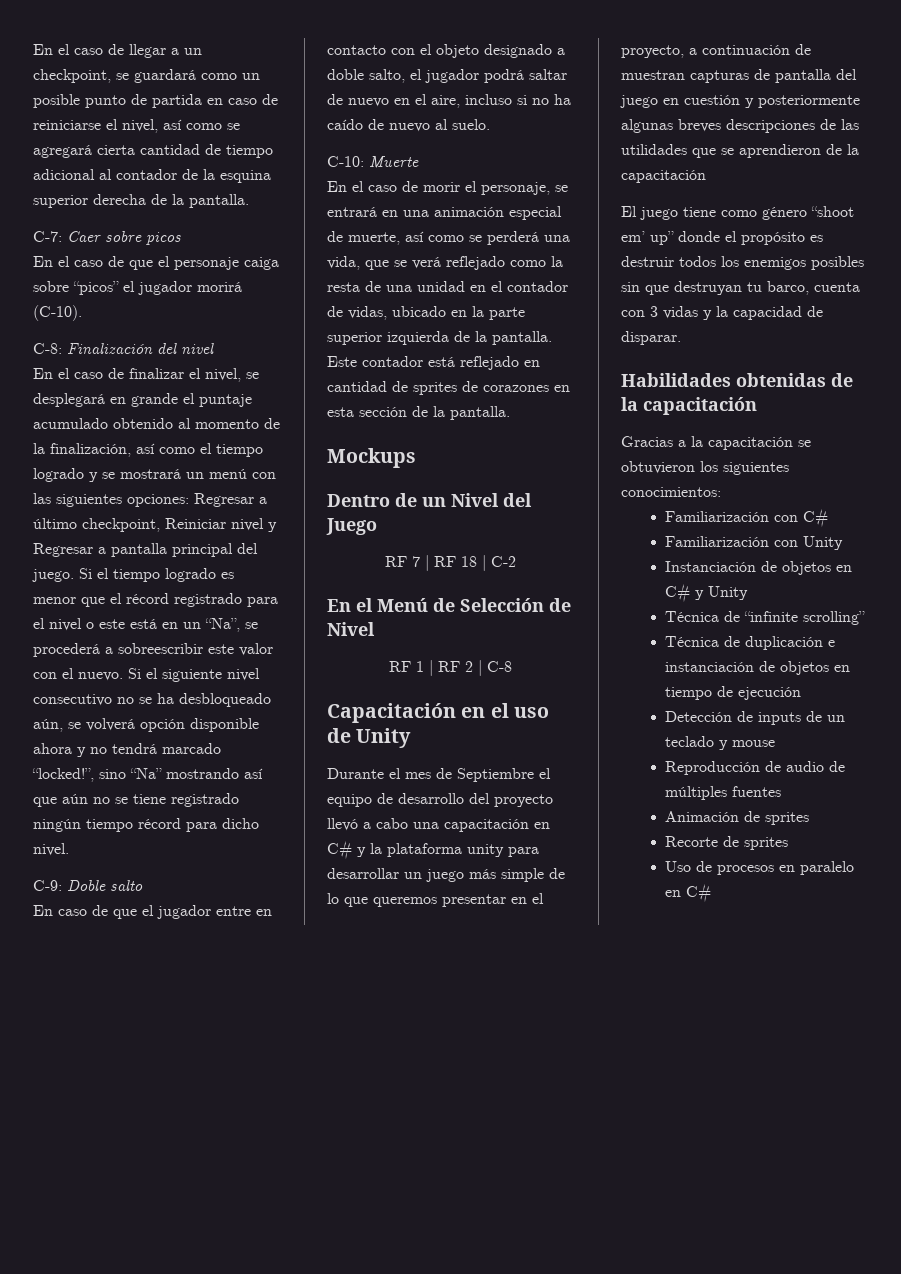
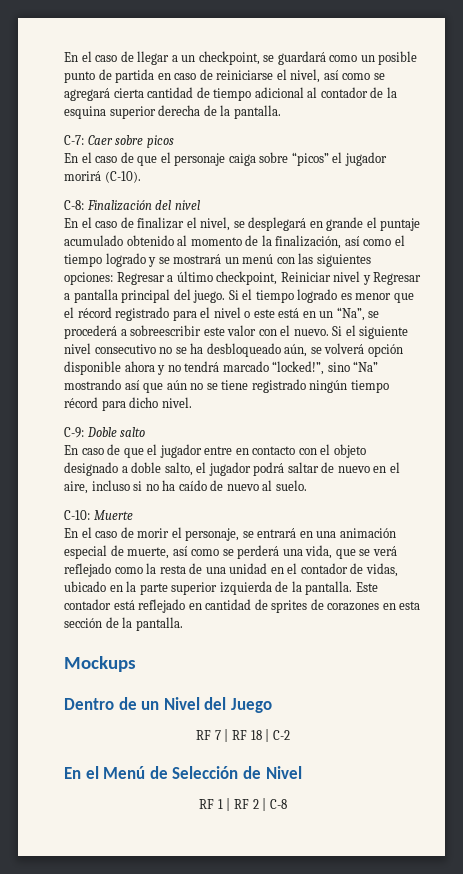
[327,703,549,723] [327,728,412,748] [327,768,551,782] [327,793,553,807] [327,818,550,832] [327,840,539,860] [327,868,565,882] [327,893,544,907] [621,44,811,58] [621,69,857,83] [620,95,860,108] [621,119,859,133] [621,144,859,158] [621,170,706,183] [621,206,854,220] [621,231,823,245] [621,256,864,270] [621,281,860,295] [621,306,823,320] [621,331,681,345] [621,373,853,387] [621,397,757,415] [621,436,811,450] [621,461,789,475] [621,487,721,497] [665,508,829,528] [665,536,844,550] [665,561,853,575] [665,583,749,603] [665,611,866,625] [665,636,836,650] [665,661,851,675] [665,686,802,700] [665,711,846,725] [665,736,776,750] [665,761,846,775] [665,786,782,800] [665,811,810,825] [665,836,789,850] [665,861,855,875] [665,883,712,903] // Capacitación en el uso de Unity // Durante el mes de Septiembre el equipo de desarrollo del proyecto llevó a cabo una capacitación en C# y la plataforma unity para desarrollar un juego más simple de lo que queremos presentar en el proyecto, a continuación de muestran capturas de pantalla del juego en cuestión y posteriormente algunas breves descripciones de las utilidades que se aprendieron de la capacitación // El juego tiene como género “shoot em’ up” donde el propósito es destruir todos los enemigos posibles sin que destruyan tu barco, cuenta con 3 vidas y la capacidad de disparar. // Habilidades obtenidas de la capacitación // Gracias a la capacitación se obtuvieron los siguientes conocimientos: // Familiarización con C# // Familiarización con Unity // Instanciación de objetos en C# y Unity // Técnica de “infinite scrolling” // Técnica de duplicación e instanciación de objetos en tiempo de ejecución // Detección de inputs de un teclado y mouse // Reproducción de audio de múltiples fuentes // Animación de sprites // Recorte de sprites // Uso de procesos en paralelo en C# -> (287, 804) none

